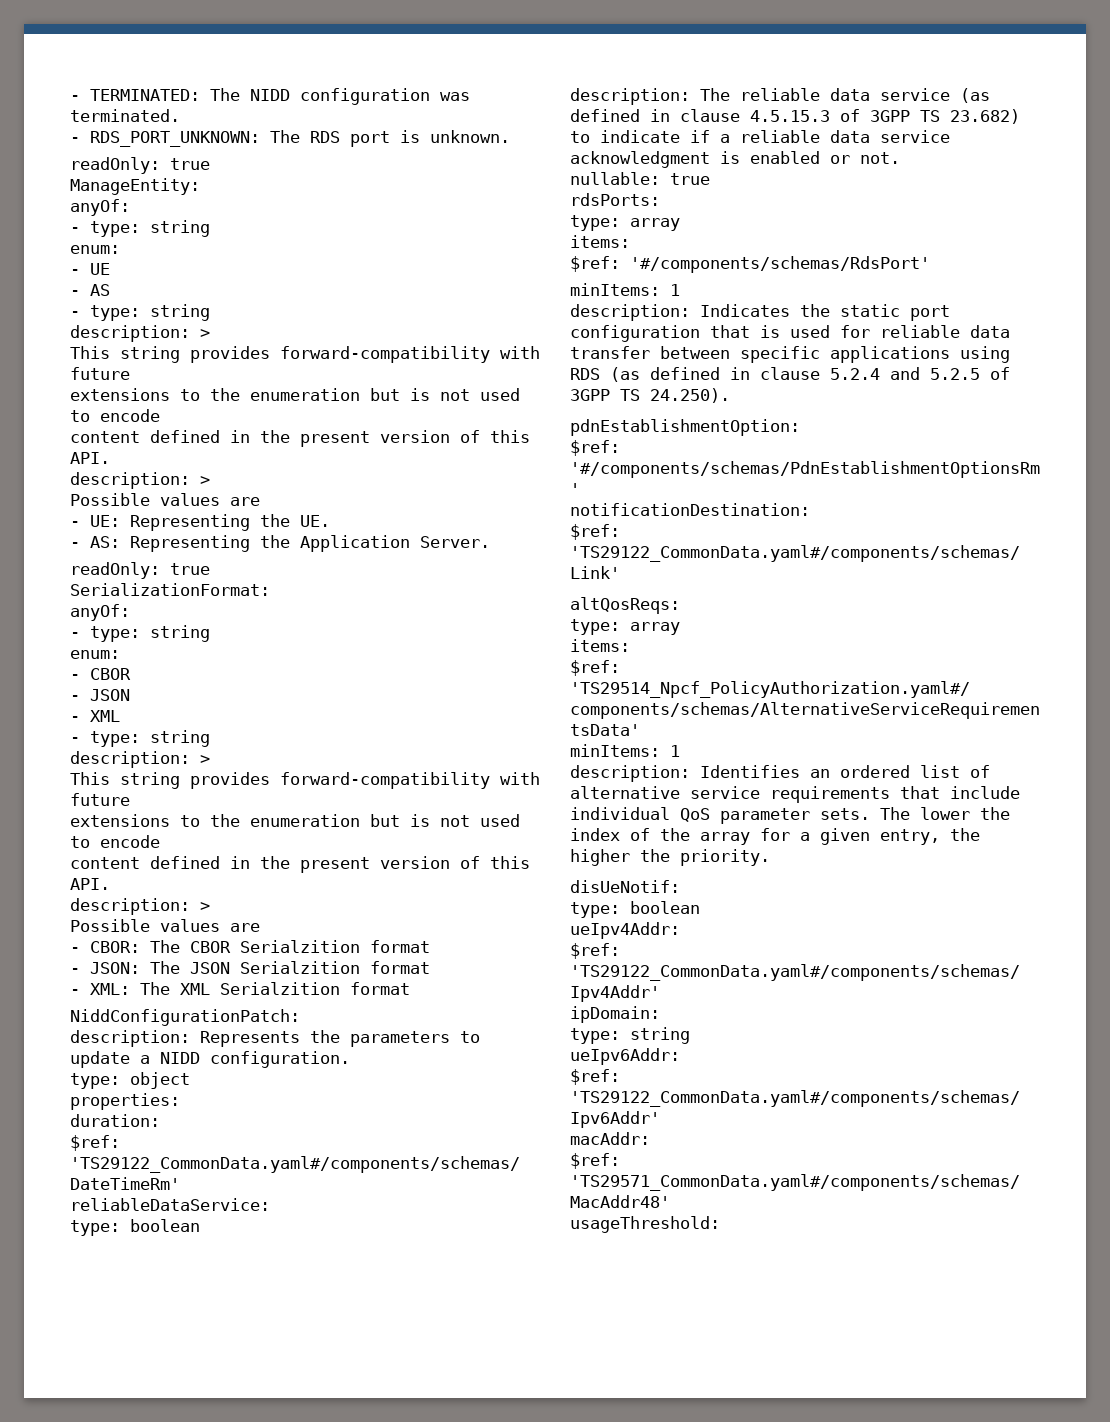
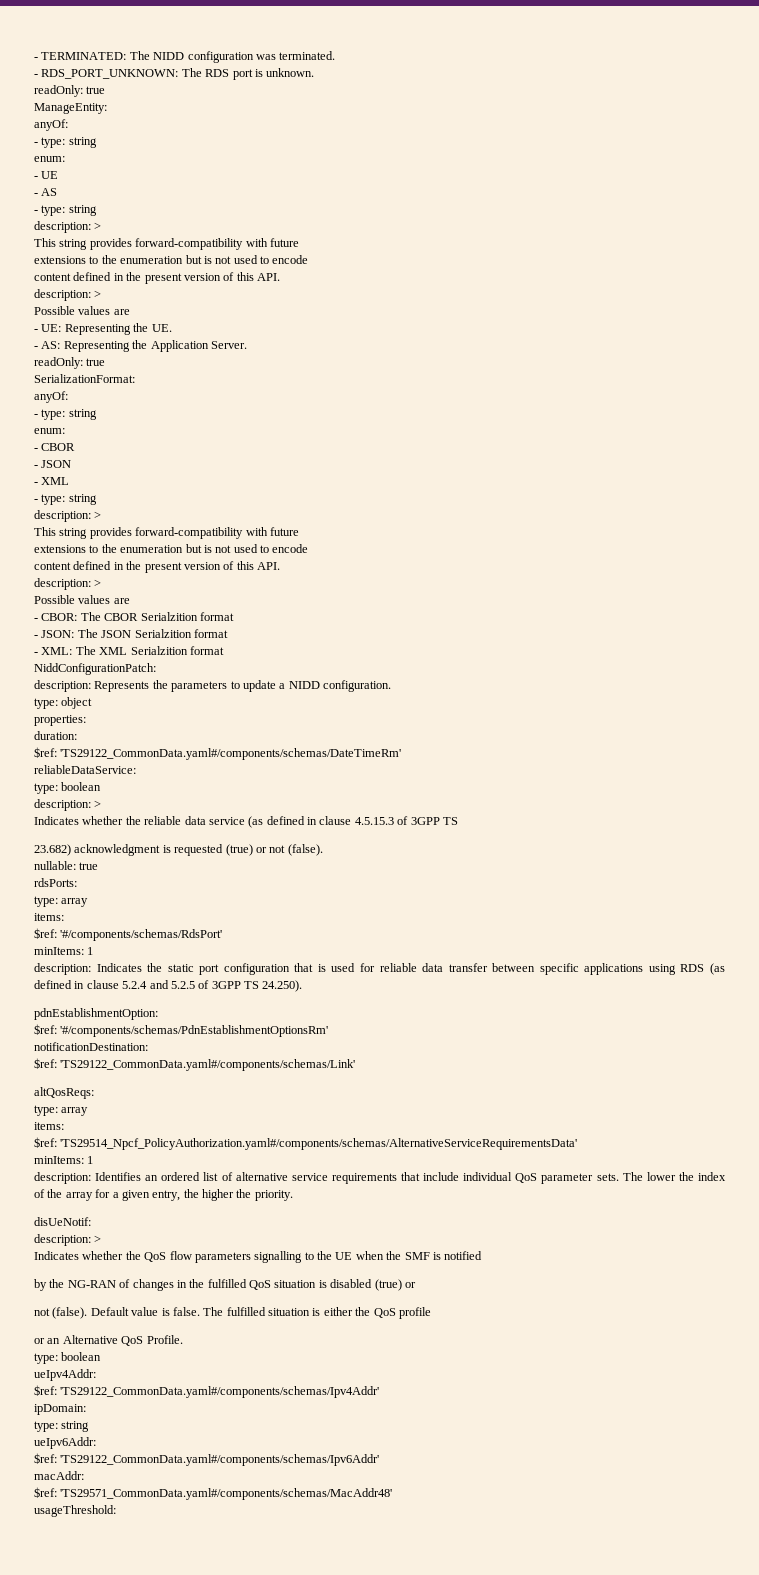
[700,88,730,101] The -> [94,800,102,808] [34,816,141,825] > // Indicates whether the
[950,109,1020,124] [570,130,950,143] [570,151,900,168] 23.682) to indicate if a reliable data service acknowledgment is enabled or not. -> [34,844,323,856] // 23.682) acknowledgment is requested (true) or not (false).
(680, 886) none -> [34,1234,102,1246] [34,1251,483,1263] [34,1279,416,1291] [34,1307,431,1319] [34,1335,183,1346] // description: > // Indicates whether the QoS flow parameters signalling to the UE when the SMF is notified // by the NG-RAN of changes in the fulfilled QoS situation is disabled (true) or // not (false). Default value is false. The fulfilled situation is either the QoS profile // or an Alternative QoS Profile.

